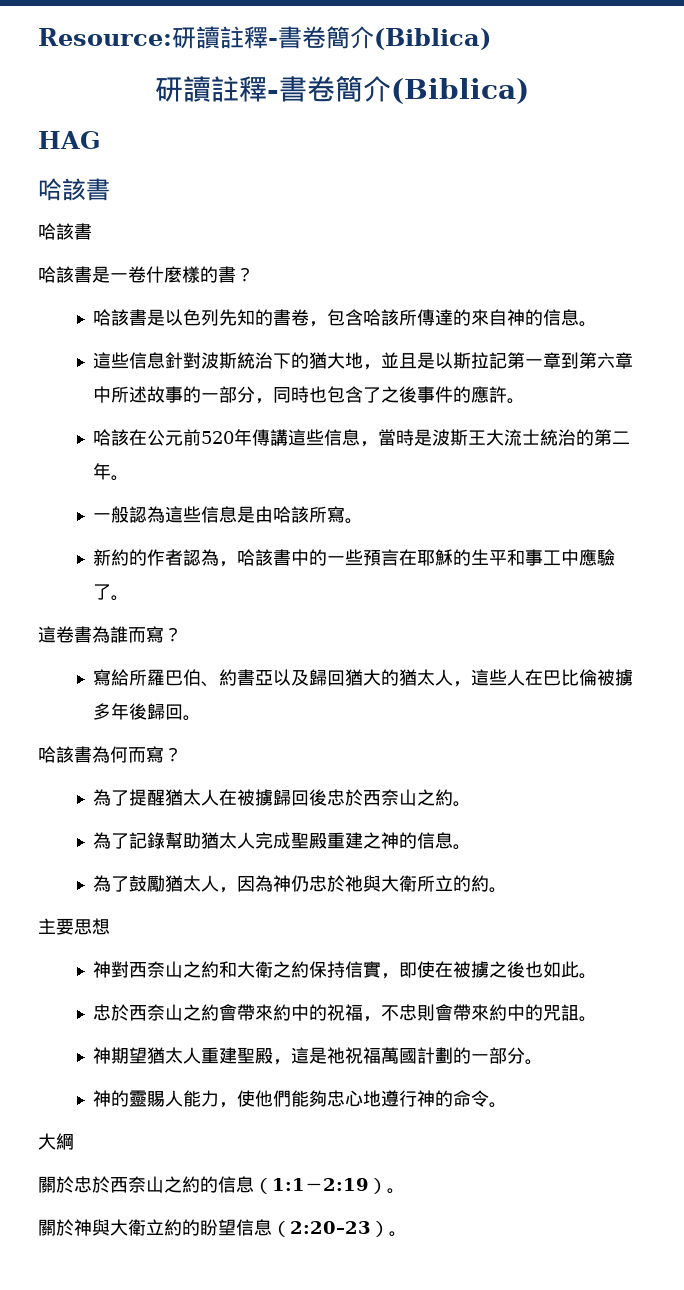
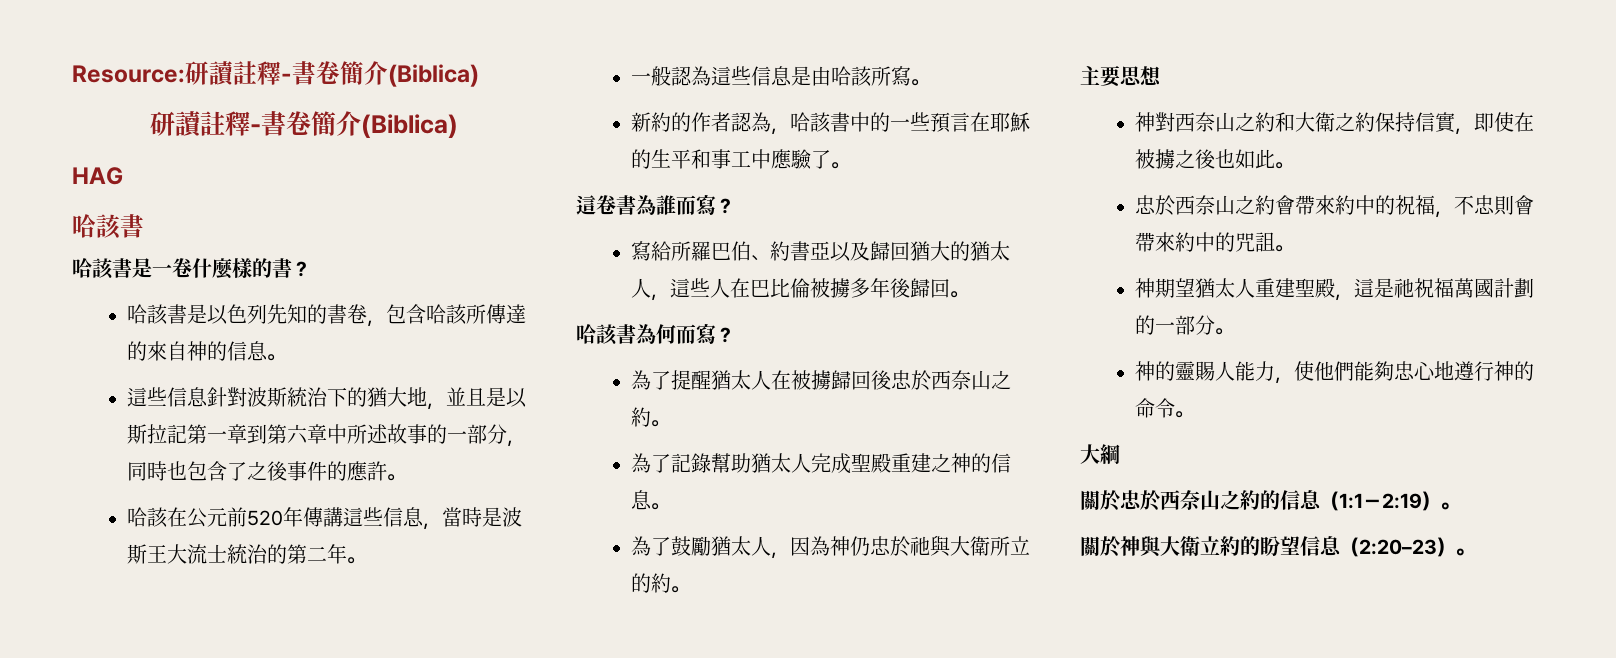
[38,266,92,283] // 哈該書 -> (132, 268) none

